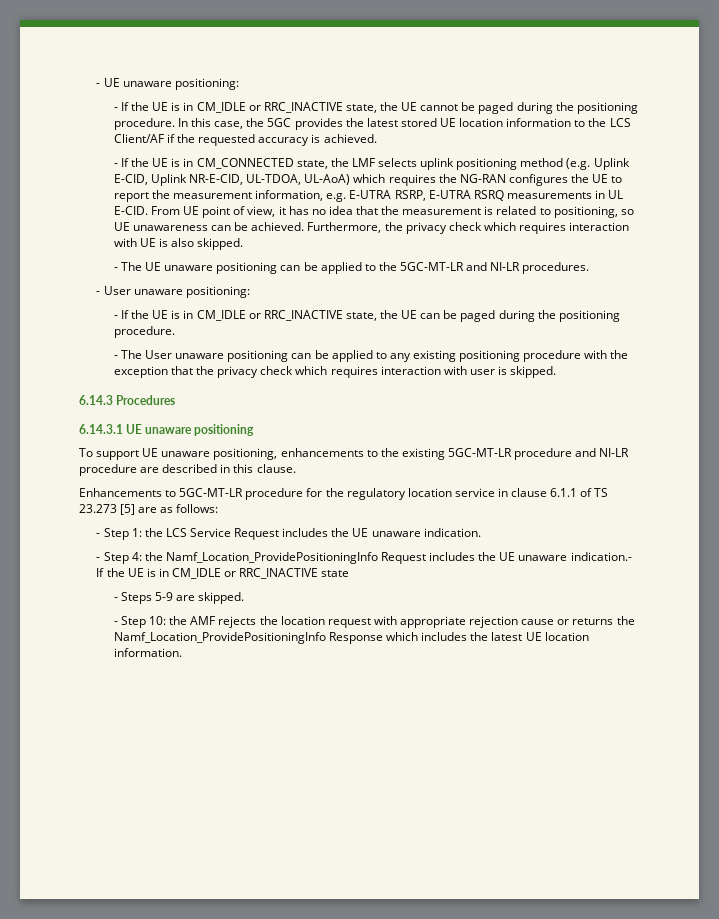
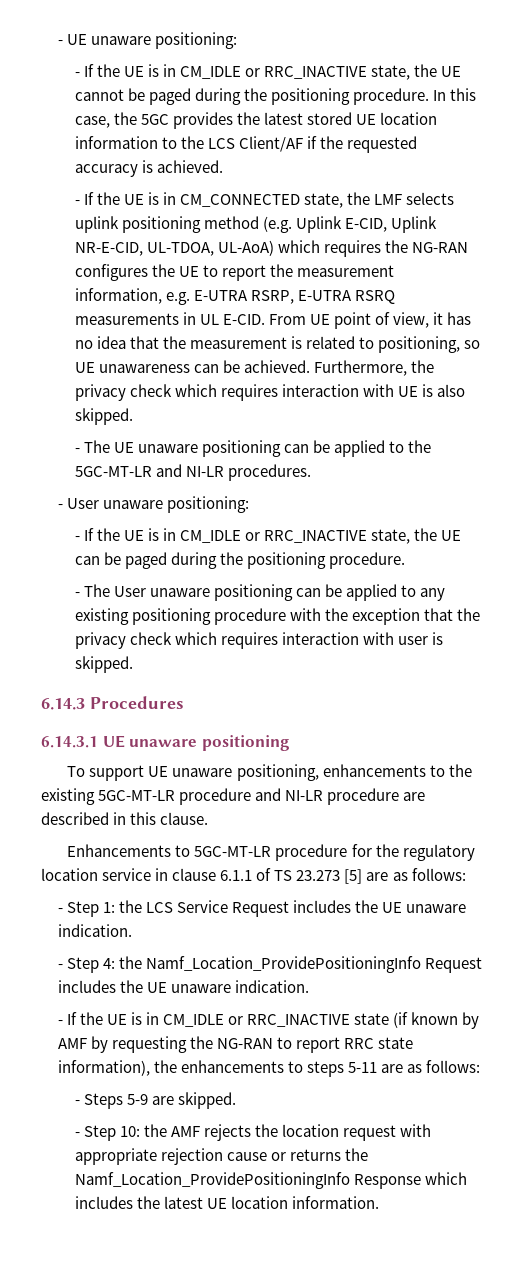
[570,552,632,561] indication.- -> [235,980,310,993] [57,1020,63,1025] indication. // -
(350, 573) none -> [393,1012,480,1029] [57,1036,414,1053] [57,1060,481,1077] (if known by AMF by requesting the NG-RAN to report RRC state information), the enhancements to steps 5-11 are as follows:

